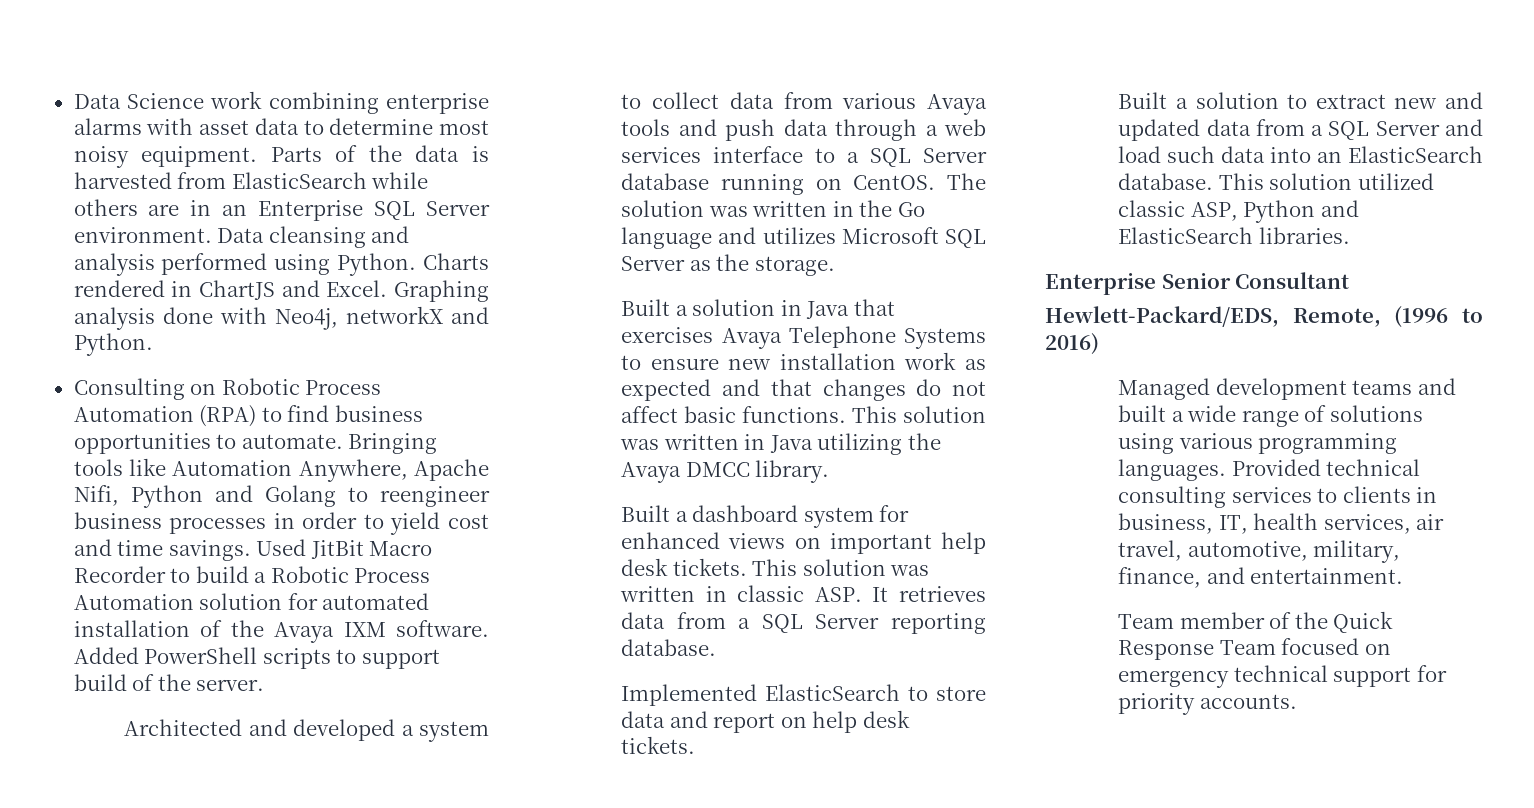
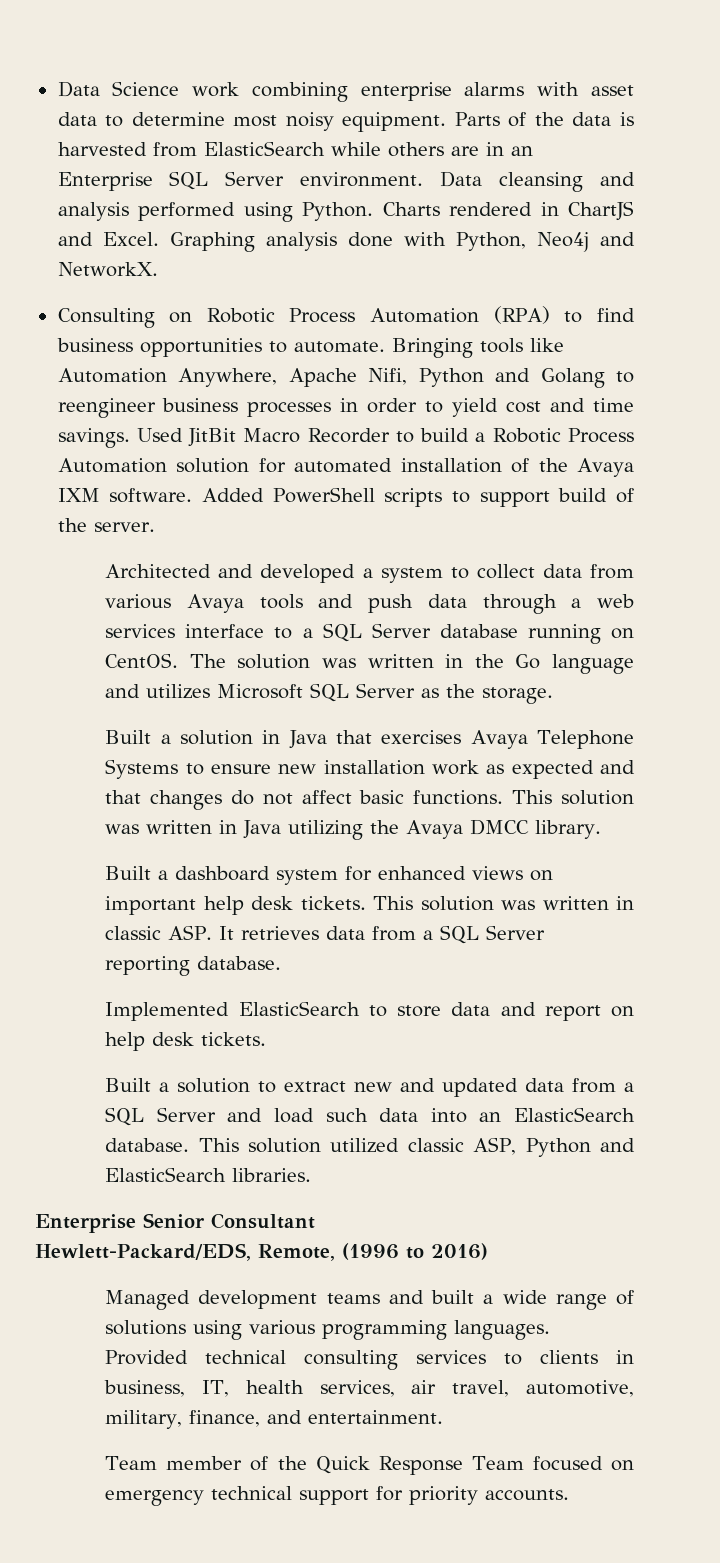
[274,306,490,330] [73,333,153,356] Neo4j, networkX and Python. -> [455,232,635,252] [57,262,158,277] Python, Neo4j and NetworkX.

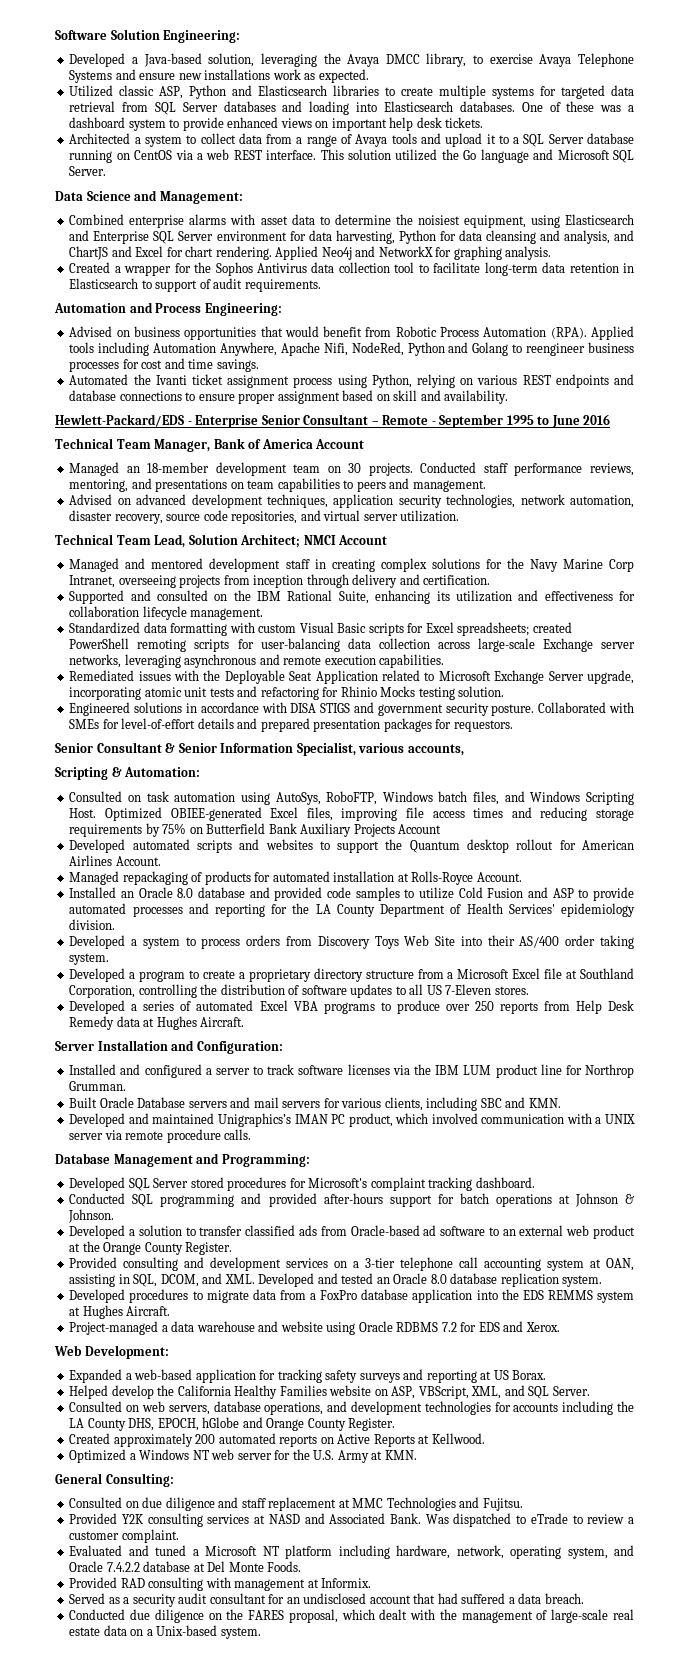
[57,81,348,102] Data Science work combining -> [55,29,241,43] [69,53,634,67] [69,69,369,83] [69,85,634,99] [69,101,634,115] [69,117,484,131] [69,133,635,147] [69,149,634,163] [69,166,107,176] [55,190,243,204] [69,214,125,225] Software Solution Engineering: // Developed a Java-based solution, leveraging the Avaya DMCC library, to exercise Avaya Telephone Systems and ensure new installations work as expected. // Utilized classic ASP, Python and Elasticsearch libraries to create multiple systems for targeted data retrieval from SQL Server databases and loading into Elasticsearch databases. One of these was a dashboard system to provide enhanced views on important help desk tickets. // Architected a system to collect data from a range of Avaya tools and upload it to a SQL Server database running on CentOS via a web REST interface. This solution utilized the Go language and Microsoft SQL Server. // Data Science and Management: // Combined
[233,112,634,132] [57,141,533,157] [57,171,635,192] [57,201,634,222] [57,232,635,252] [57,262,158,277] [57,306,635,328] [56,338,564,358] most noisy equipment. Parts of the data is harvested from ElasticSearch while others are in an Enterprise SQL Server environment. Data cleansing and analysis performed using Python. Charts rendered in ChartJS and Excel. Graphing analysis done with Python, Neo4j and NetworkX. // Consulting on Robotic Process Automation (RPA) to find business opportunities to automate. Bringing tools like -> [395,214,634,228] [69,230,634,244] [69,246,552,260] [69,262,634,276] [69,278,321,292] [54,302,282,316] [69,326,634,340] [69,342,150,356] the noisiest equipment, using Elasticsearch and Enterprise SQL Server environment for data harvesting, Python for data cleansing and analysis, and ChartJS and Excel for chart rendering. Applied Neo4j and NetworkX for graphing analysis. // Created a wrapper for the Sophos Antivirus data collection tool to facilitate long-term data retention in Elasticsearch to support of audit requirements. // Automation and Process Engineering: // Advised on business opportunities that would benefit from Robotic Process Automation (RPA). Applied tools including
(408, 376) none -> [351,342,404,356] NodeRed,
[340,398,499,417] in order to yield -> [122,359,139,369] for
[136,428,635,447] [57,458,635,477] [57,487,634,507] [57,518,155,532] [105,564,634,583] [105,594,634,614] [105,623,634,644] [105,653,634,674] [105,683,554,704] [105,730,635,749] [105,759,635,779] [105,790,634,810] [105,819,602,840] [105,866,554,885] [105,896,634,915] [105,925,546,944] [105,956,282,976] [105,1001,635,1021] [105,1032,267,1051] [105,1078,634,1097] [105,1107,635,1126] [105,1137,635,1157] [105,1167,312,1182] [35,1213,315,1233] [35,1243,488,1261] [105,1290,634,1310] [105,1320,551,1340] [105,1350,635,1370] [104,1380,635,1397] [105,1410,444,1429] [105,1456,634,1475] [105,1486,570,1506] Used JitBit Macro Recorder to build a Robotic Process Automation solution for automated installation of the Avaya IXM software. Added PowerShell scripts to support build of the server. // Architected and developed a system to collect data from various Avaya tools and push data through a web services interface to a SQL Server database running on CentOS. The solution was written in the Go language and utilizes Microsoft SQL Server as the storage. // Built a solution in Java that exercises Avaya Telephone Systems to ensure new installation work as expected and that changes do not affect basic functions. This solution was written in Java utilizing the Avaya DMCC library. // Built a dashboard system for enhanced views on important help desk tickets. This solution was written in classic ASP. It retrieves data from a SQL Server reporting database. // Implemented ElasticSearch to store data and report on help desk tickets. // Built a solution to extract new and updated data from a SQL Server and load such data into an ElasticSearch database. This solution utilized classic ASP, Python and ElasticSearch libraries. // Enterprise Senior Consultant // Hewlett-Packard/EDS, Remote, (1996 to 2016) // Managed development teams and built a wide range of solutions using various programming languages. Provided technical consulting services to clients in business, IT, health services, air travel, automotive, military, finance, and entertainment. // Team member of the Quick Response Team focused on emergency technical support for priority accounts. -> [69,374,634,388] [69,390,509,404] [55,414,611,428] [55,438,365,452] [69,462,634,476] [69,478,486,492] [69,494,634,508] [69,510,460,524] [55,534,388,548] [69,558,635,572] [69,574,491,588] [69,590,636,604] [69,606,264,620] [69,622,572,636] [69,638,635,652] [69,654,445,668] [69,670,634,684] [69,686,505,700] [69,702,634,716] [69,718,513,732] [55,742,464,756] [55,767,201,780] [69,791,634,805] [69,807,635,821] [69,823,442,837] [69,839,634,853] [69,855,161,866] [69,871,522,885] [69,887,634,901] [69,903,636,917] [69,919,116,930] [69,935,635,949] [69,953,110,965] [69,968,635,982] [69,984,529,998] [69,1000,634,1014] [69,1016,245,1030] [55,1040,283,1054] [69,1064,634,1078] [69,1081,127,1091] [69,1097,561,1111] [69,1113,636,1127] [69,1129,252,1143] [55,1153,310,1167] [69,1177,535,1191] [69,1193,635,1207] [68,1209,115,1223] [69,1225,636,1239] [69,1241,233,1255] [69,1257,634,1271] [69,1273,603,1287] [69,1289,634,1303] [69,1305,171,1319] [69,1321,560,1335] [54,1345,169,1359] [69,1369,547,1383] [69,1385,590,1399] [69,1401,634,1415] [69,1417,396,1431] [69,1433,485,1447] [69,1449,417,1463] [55,1473,174,1487] [69,1497,523,1511] [69,1513,635,1527] [69,1529,179,1543] [69,1545,635,1559] [69,1561,302,1572] [69,1577,372,1591] [69,1593,584,1607] [69,1609,635,1623] [69,1625,261,1639] // Automated the Ivanti ticket assignment process using Python, relying on various REST endpoints and database connections to ensure proper assignment based on skill and availability. // Hewlett-Packard/EDS - Enterprise Senior Consultant – Remote - September 1995 to June 2016 // Technical Team Manager, Bank of America Account // Managed an 18-member development team on 30 projects. Conducted staff performance reviews, mentoring, and presentations on team capabilities to peers and management. // Advised on advanced development techniques, application security technologies, network automation, disaster recovery, source code repositories, and virtual server utilization. // Technical Team Lead, Solution Architect; NMCI Account // Managed and mentored development staff in creating complex solutions for the Navy Marine Corp Intranet, overseeing projects from inception through delivery and certification. // Supported and consulted on the IBM Rational Suite, enhancing its utilization and effectiveness for collaboration lifecycle management. // Standardized data formatting with custom Visual Basic scripts for Excel spreadsheets; created PowerShell remoting scripts for user-balancing data collection across large-scale Exchange server networks, leveraging asynchronous and remote execution capabilities. // Remediated issues with the Deployable Seat Application related to Microsoft Exchange Server upgrade, incorporating atomic unit tests and refactoring for Rhinio Mocks testing solution. // Engineered solutions in accordance with DISA STIGS and government security posture. Collaborated with SMEs for level-of-effort details and prepared presentation packages for requestors. // Senior Consultant & Senior Information Specialist, various accounts, // Scripting & Automation: // Consulted on task automation using AutoSys, RoboFTP, Windows batch files, and Windows Scripting Host. Optimized OBIEE-generated Excel files, improving file access times and reducing storage requirements by 75% on Butterfield Bank Auxiliary Projects Account // Developed automated scripts and websites to support the Quantum desktop rollout for American Airlines Account. // Managed repackaging of products for automated installation at Rolls-Royce Account. // Installed an Oracle 8.0 database and provided code samples to utilize Cold Fusion and ASP to provide automated processes and reporting for the LA County Department of Health Services' epidemiology division. // Developed a system to process orders from Discovery Toys Web Site into their AS/400 order taking system. // Developed a program to create a proprietary directory structure from a Microsoft Excel file at Southland Corporation, controlling the distribution of software updates to all US 7-Eleven stores. // Developed a series of automated Excel VBA programs to produce over 250 reports from Help Desk Remedy data at Hughes Aircraft. // Server Installation and Configuration: // Installed and configured a server to track software licenses via the IBM LUM product line for Northrop Grumman. // Built Oracle Database servers and mail servers for various clients, including SBC and KMN. // Developed and maintained Unigraphics’s IMAN PC product, which involved communication with a UNIX server via remote procedure calls. // Database Management and Programming: // Developed SQL Server stored procedures for Microsoft's complaint tracking dashboard. // Conducted SQL programming and provided after-hours support for batch operations at Johnson & Johnson. // Developed a solution to transfer classified ads from Oracle-based ad software to an external web product at the Orange County Register. // Provided consulting and development services on a 3-tier telephone call accounting system at OAN, assisting in SQL, DCOM, and XML. Developed and tested an Oracle 8.0 database replication system. // Developed procedures to migrate data from a FoxPro database application into the EDS REMMS system at Hughes Aircraft. // Project-managed a data warehouse and website using Oracle RDBMS 7.2 for EDS and Xerox. // Web Development: // Expanded a web-based application for tracking safety surveys and reporting at US Borax. // Helped develop the California Healthy Families website on ASP, VBScript, XML, and SQL Server. // Consulted on web servers, database operations, and development technologies for accounts including the LA County DHS, EPOCH, hGlobe and Orange County Register. // Created approximately 200 automated reports on Active Reports at Kellwood. // Optimized a Windows NT web server for the U.S. Army at KMN. // General Consulting: // Consulted on due diligence and staff replacement at MMC Technologies and Fujitsu. // Provided Y2K consulting services at NASD and Associated Bank. Was dispatched to eTrade to review a customer complaint. // Evaluated and tuned a Microsoft NT platform including hardware, network, operating system, and Oracle 7.4.2.2 database at Del Monte Foods. // Provided RAD consulting with management at Informix. // Served as a security audit consultant for an undisclosed account that had suffered a data breach. // Conducted due diligence on the FARES proposal, which dealt with the management of large-scale real estate data on a Unix-based system.

